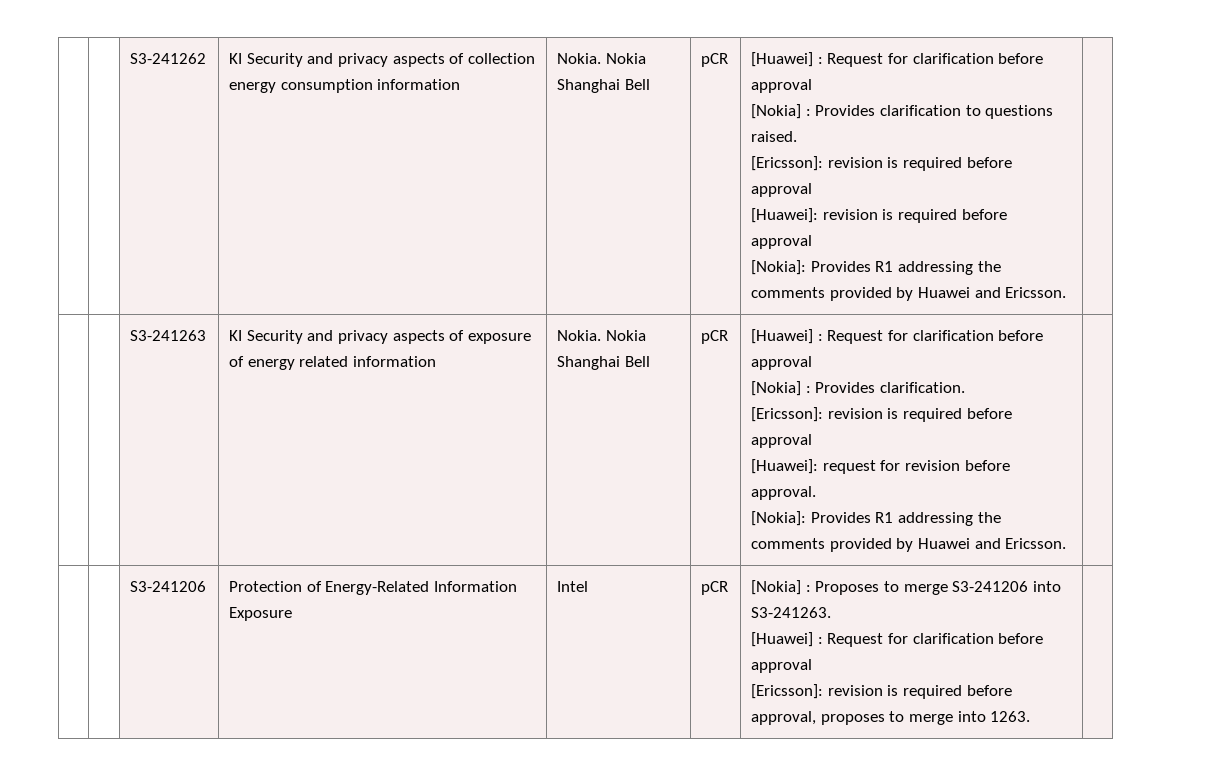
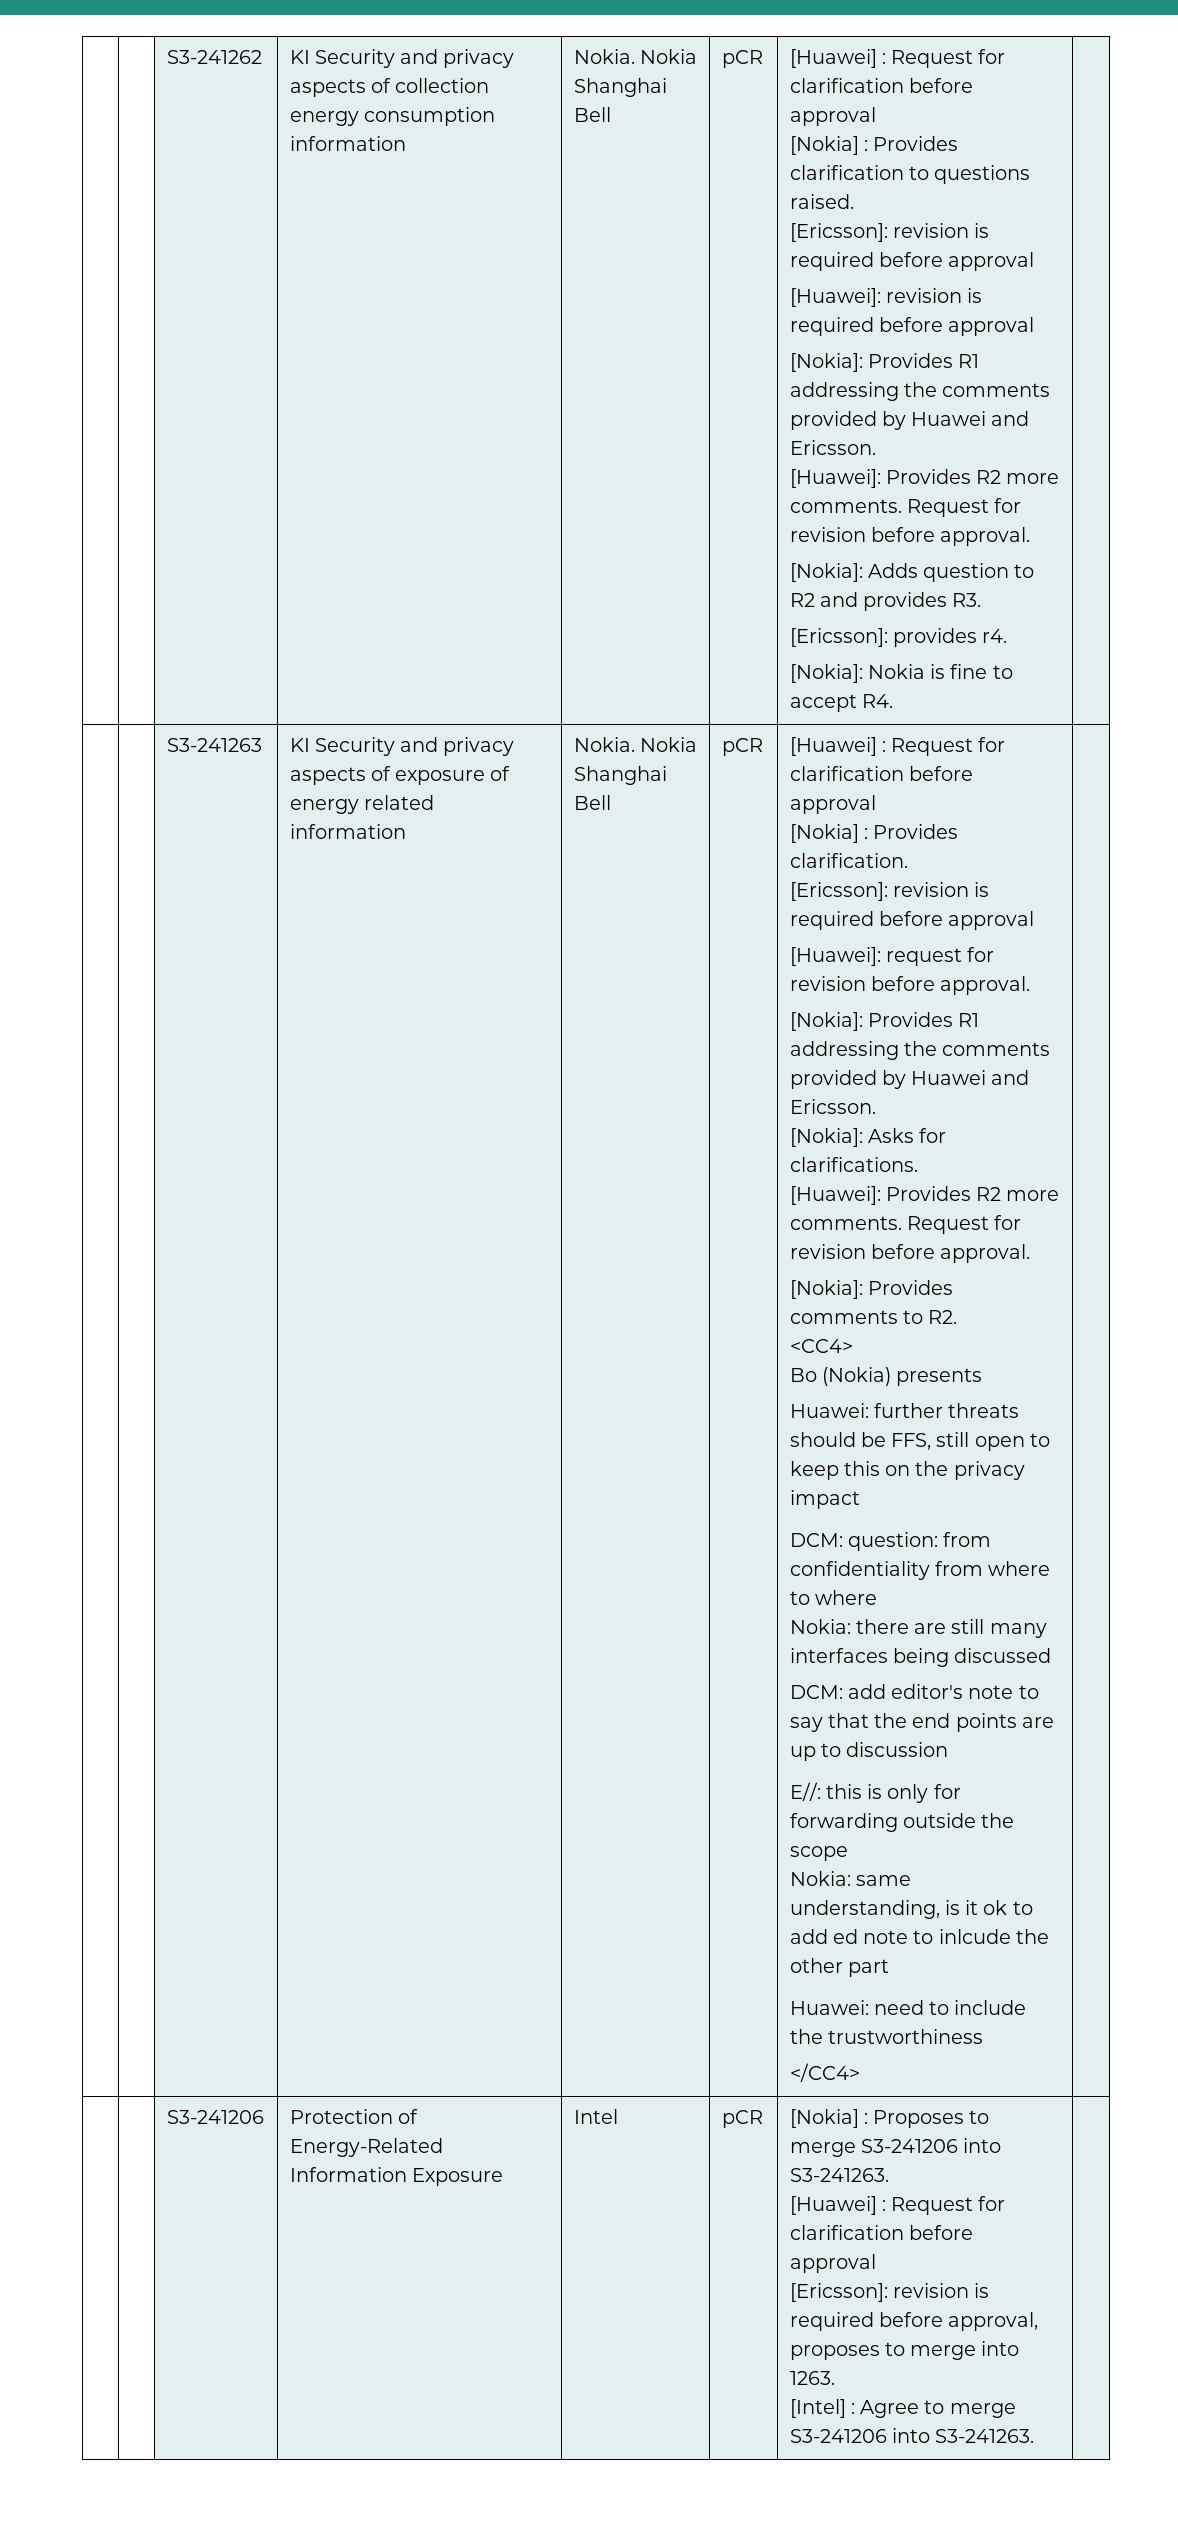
(1067, 292) none -> [789,469,1060,488] [789,498,1022,517] [789,527,1031,546] [789,563,1035,582] [789,592,982,611] [789,628,1008,647] [789,664,1013,683] [789,694,893,712] // [Huawei]: Provides R2 more comments. Request for revision before approval. // [Nokia]: Adds question to R2 and provides R3. // [Ericsson]: provides r4. // [Nokia]: Nokia is fine to accept R4.
(1067, 543) none -> [789,1128,947,1147] [789,1157,918,1172] [789,1186,1060,1205] [789,1215,1022,1234] [789,1244,1031,1263] [789,1280,953,1299] [789,1310,958,1324] [789,1339,853,1353] [789,1367,983,1386] [789,1403,1020,1418] [789,1432,1051,1451] [789,1461,1025,1480] [789,1490,860,1509] [789,1532,992,1551] [789,1561,1051,1580] [789,1590,877,1605] [789,1619,1047,1638] [789,1648,1052,1667] [789,1684,1039,1699] [789,1713,1055,1732] [789,1742,949,1761] [789,1782,961,1803] [789,1813,1015,1832] [789,1846,848,1861] [789,1871,911,1886] [789,1900,1033,1919] [789,1929,1050,1944] [789,1958,889,1977] [789,2000,1027,2015] [789,2029,983,2044] [789,2063,860,2082] // [Nokia]: Asks for clarifications. // [Huawei]: Provides R2 more comments. Request for revision before approval. // [Nokia]: Provides comments to R2. // <CC4> // Bo (Nokia) presents // Huawei: further threats should be FFS, still open to keep this on the privacy impact // DCM: question: from confidentiality from where to where // Nokia: there are still many interfaces being discussed // DCM: add editor's note to say that the end points are up to discussion // E//: this is only for forwarding outside the scope // Nokia: same understanding, is it ok to add ed note to inlcude the other part // Huawei: need to include the trustworthiness // </CC4>
(1031, 716) none -> [789,2399,1016,2418] [789,2428,1035,2443] // [Intel] : Agree to merge S3-241206 into S3-241263.

